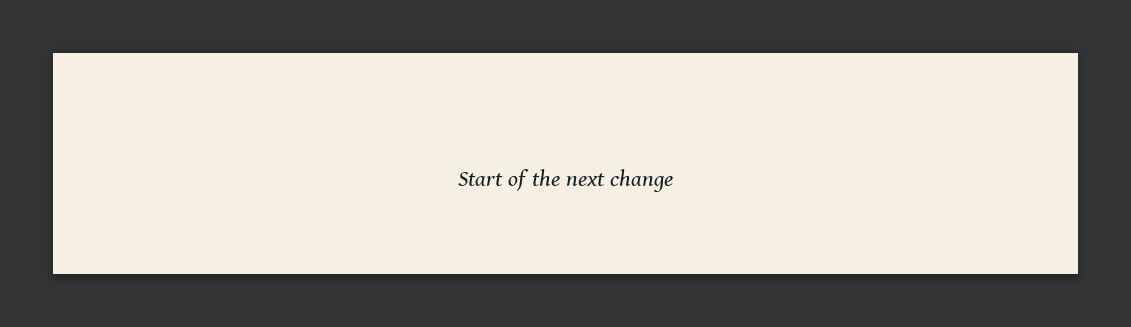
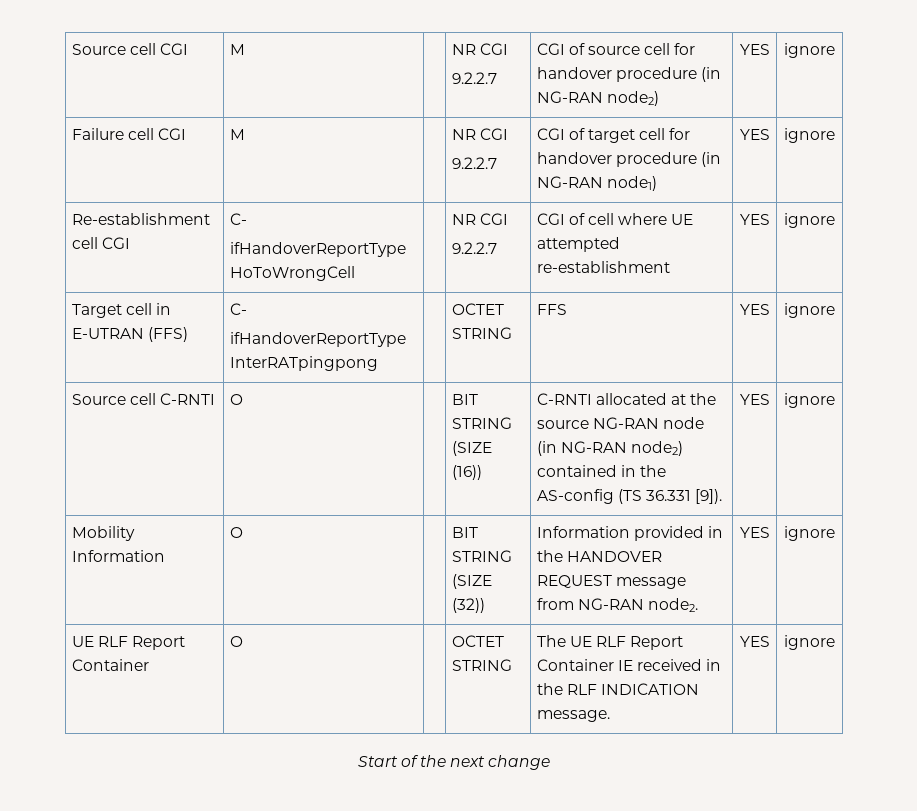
(458, 179) none -> [71,43,189,55] [229,44,245,55] [451,43,508,55] [451,72,497,84] [536,43,696,55] [536,67,722,82] [536,91,659,106] [739,44,770,55] [784,43,835,58] [71,128,187,140] [229,129,245,140] [451,128,508,140] [451,157,497,169] [536,128,691,143] [536,152,722,167] [536,176,657,191] [739,129,770,140] [784,128,835,143] [71,213,210,225] [71,237,130,249] [229,213,247,225] [229,242,406,257] [229,266,355,281] [451,213,508,225] [451,242,497,254] [536,213,694,225] [536,237,620,252] [536,261,670,273] [739,214,770,225] [784,213,835,228] [71,303,172,318] [71,327,188,342] [229,303,247,315] [229,332,406,347] [229,356,378,371] [451,303,504,315] [451,327,512,339] [536,304,567,315] [739,304,770,315] [784,303,835,318] [71,393,216,405] [229,394,243,405] [451,394,478,405] [451,417,512,429] [451,441,492,456] [451,465,482,480] [536,393,717,405] [536,417,705,429] [536,441,684,456] [536,465,667,477] [536,489,723,504] [739,394,770,405] [784,393,835,408] [71,526,135,541] [71,550,165,562] [229,527,243,538] [451,527,478,538] [451,550,512,562] [451,574,492,589] [451,598,485,613] [536,526,724,541] [536,550,662,562] [536,575,686,589] [536,598,699,612] [739,527,770,538] [784,526,835,541] [71,636,186,650] [71,659,149,671] [229,636,243,647] [451,635,504,647] [451,659,512,671] [536,635,684,650] [536,659,722,671] [536,683,700,695] [536,710,610,722] [739,636,770,647] [784,635,835,650] Source cell CGI | M | | NR CGI // 9.2.2.7 | CGI of source cell for handover procedure (in NG-RAN node2) | YES | ignore // Failure cell CGI | M | | NR CGI // 9.2.2.7 | CGI of target cell for handover procedure (in NG-RAN node1) | YES | ignore // Re-establishment cell CGI | C- // ifHandoverReportType HoToWrongCell | | NR CGI // 9.2.2.7 | CGI of cell where UE attempted re-establishment | YES | ignore // Target cell in E-UTRAN (FFS) | C- // ifHandoverReportType InterRATpingpong | | OCTET STRING | FFS | YES | ignore // Source cell C-RNTI | O | | BIT STRING (SIZE (16)) | C-RNTI allocated at the source NG-RAN node (in NG-RAN node2) contained in the AS-config (TS 36.331 [9]). | YES | ignore // Mobility Information | O | | BIT STRING (SIZE (32)) | Information provided in the HANDOVER REQUEST message from NG-RAN node2. | YES | ignore // UE RLF Report Container | O | | OCTET STRING | The UE RLF Report Container IE received in the RLF INDICATION message. | YES | ignore //

